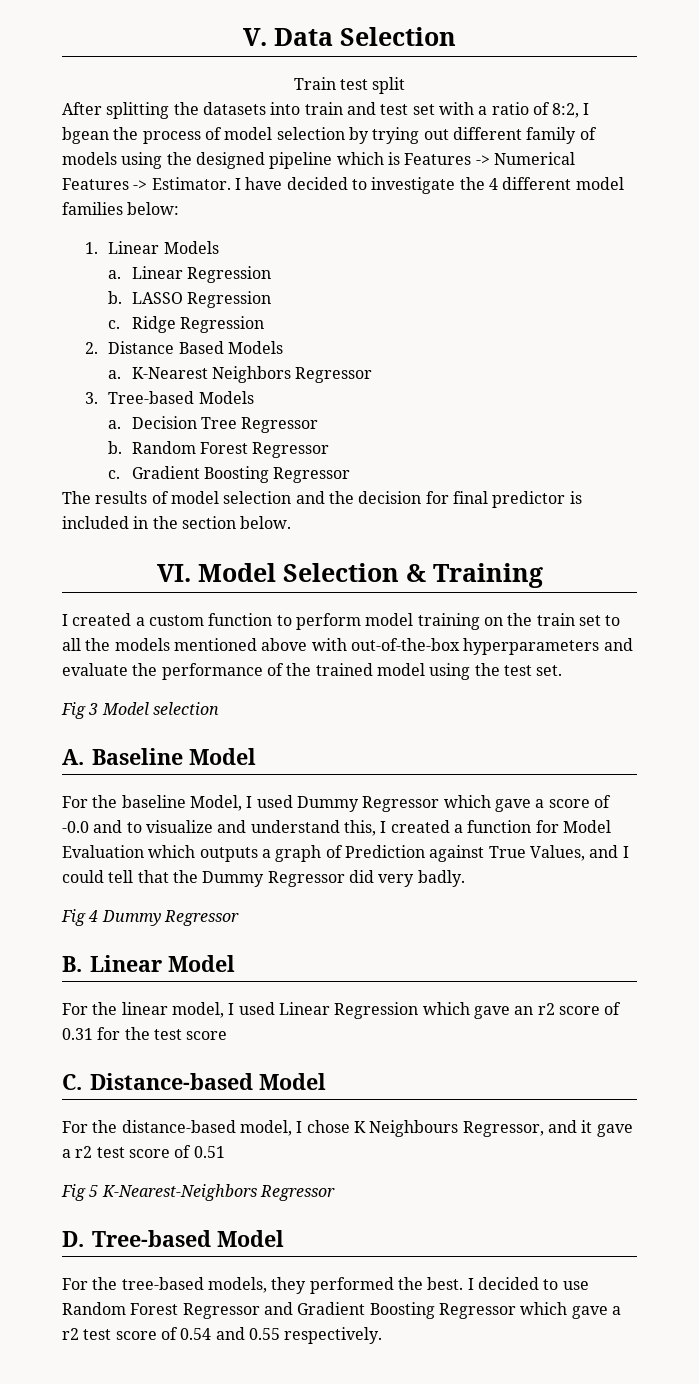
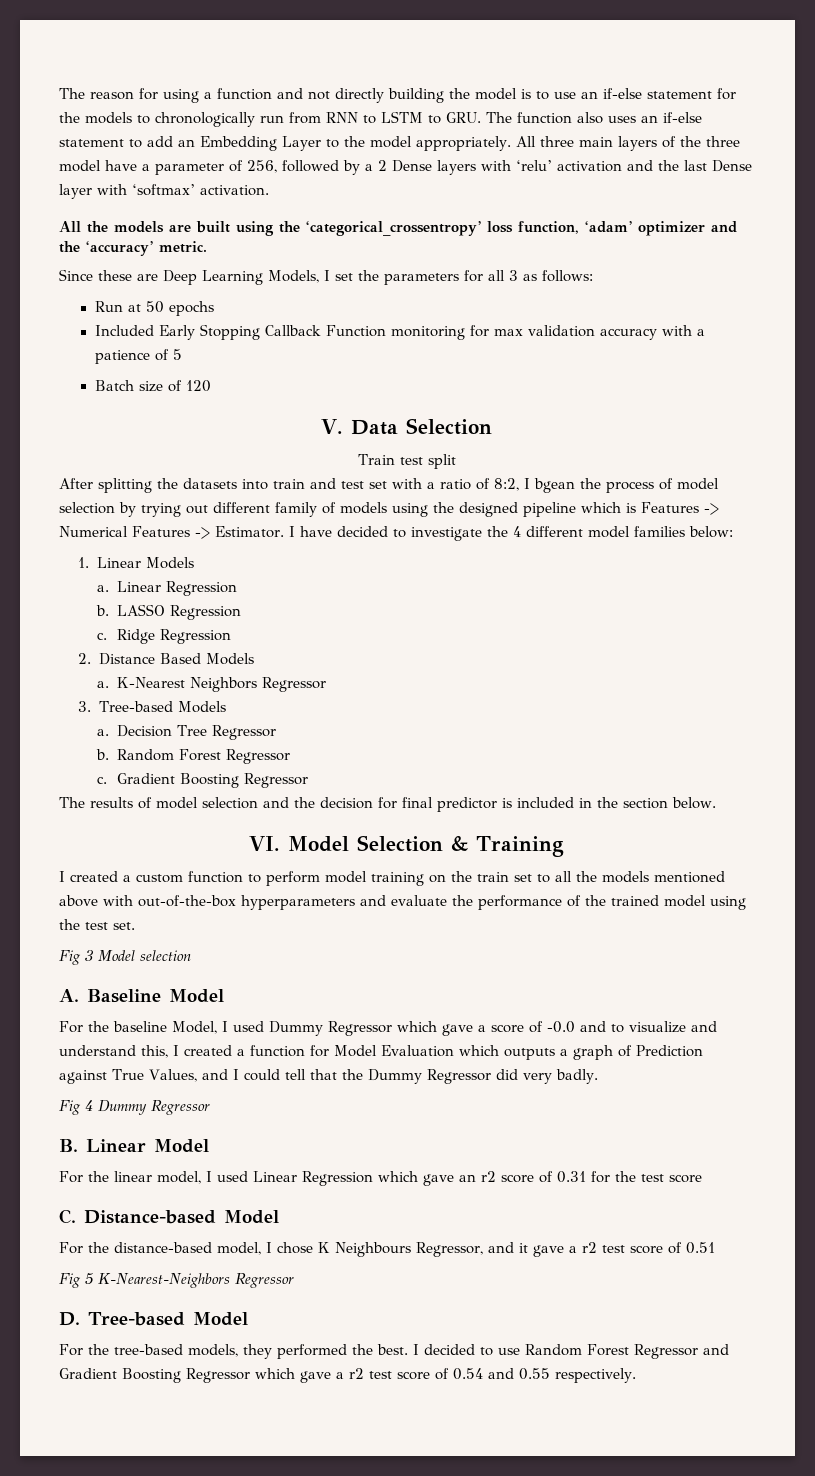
(243, 37) none -> [59,88,736,103] [59,111,702,127] [59,136,740,151] [59,160,752,175] [59,184,269,199] [59,221,737,236] [59,241,207,256] [59,269,593,285] [94,301,214,316] [94,324,705,340] [94,349,182,364] [94,380,211,392] The reason for using a function and not directly building the model is to use an if-else statement for the models to chronologically run from RNN to LSTM to GRU. The function also uses an if-else statement to add an Embedding Layer to the model appropriately. All three main layers of the three model have a parameter of 256, followed by a 2 Dense layers with ‘relu’ activation and the last Dense layer with ‘softmax’ activation. // All the models are built using the ‘categorical_crossentropy’ loss function, ‘adam’ optimizer and the ‘accuracy’ metric. // Since these are Deep Learning Models, I set the parameters for all 3 as follows: // Run at 50 epochs // Included Early Stopping Callback Function monitoring for max validation accuracy with a patience of 5 // Batch size of 120 //

